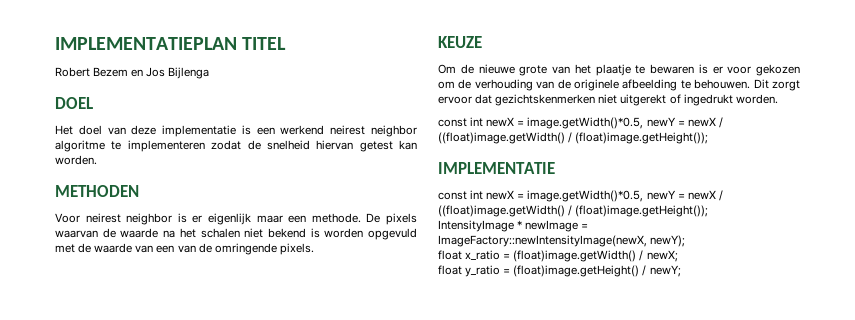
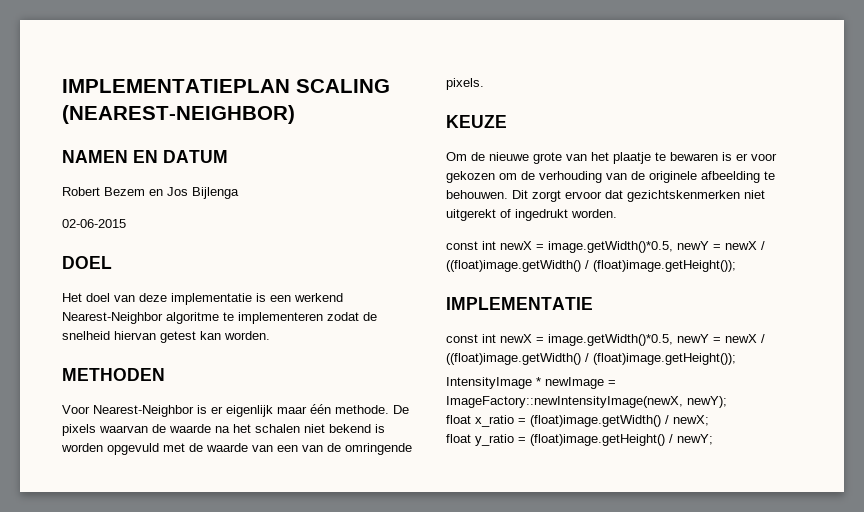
[242,37,287,50] TITEL -> [296,79,390,93] [62,105,295,124] [62,150,228,163] SCALING (NEAREST-NEIGHBOR) // NAMEN EN DATUM
(210, 73) none -> [62,219,126,228] // 02-06-2015
[330,125,417,137] neirest neighbor -> [62,312,163,324] Nearest-Neighbor
[85,213,173,225] neirest neighbor -> [93,405,194,417] Nearest-Neighbor
[288,215,307,223] een -> [310,404,331,414] één

